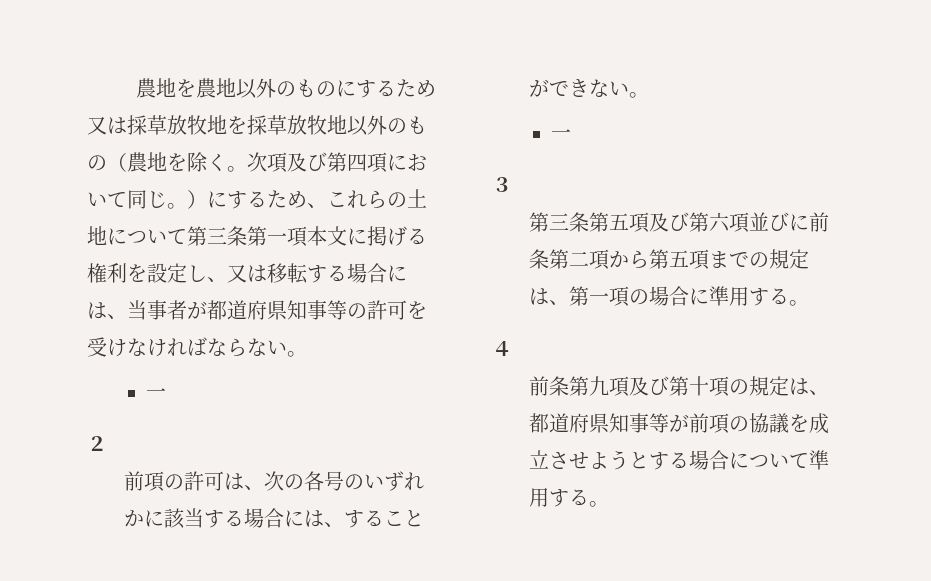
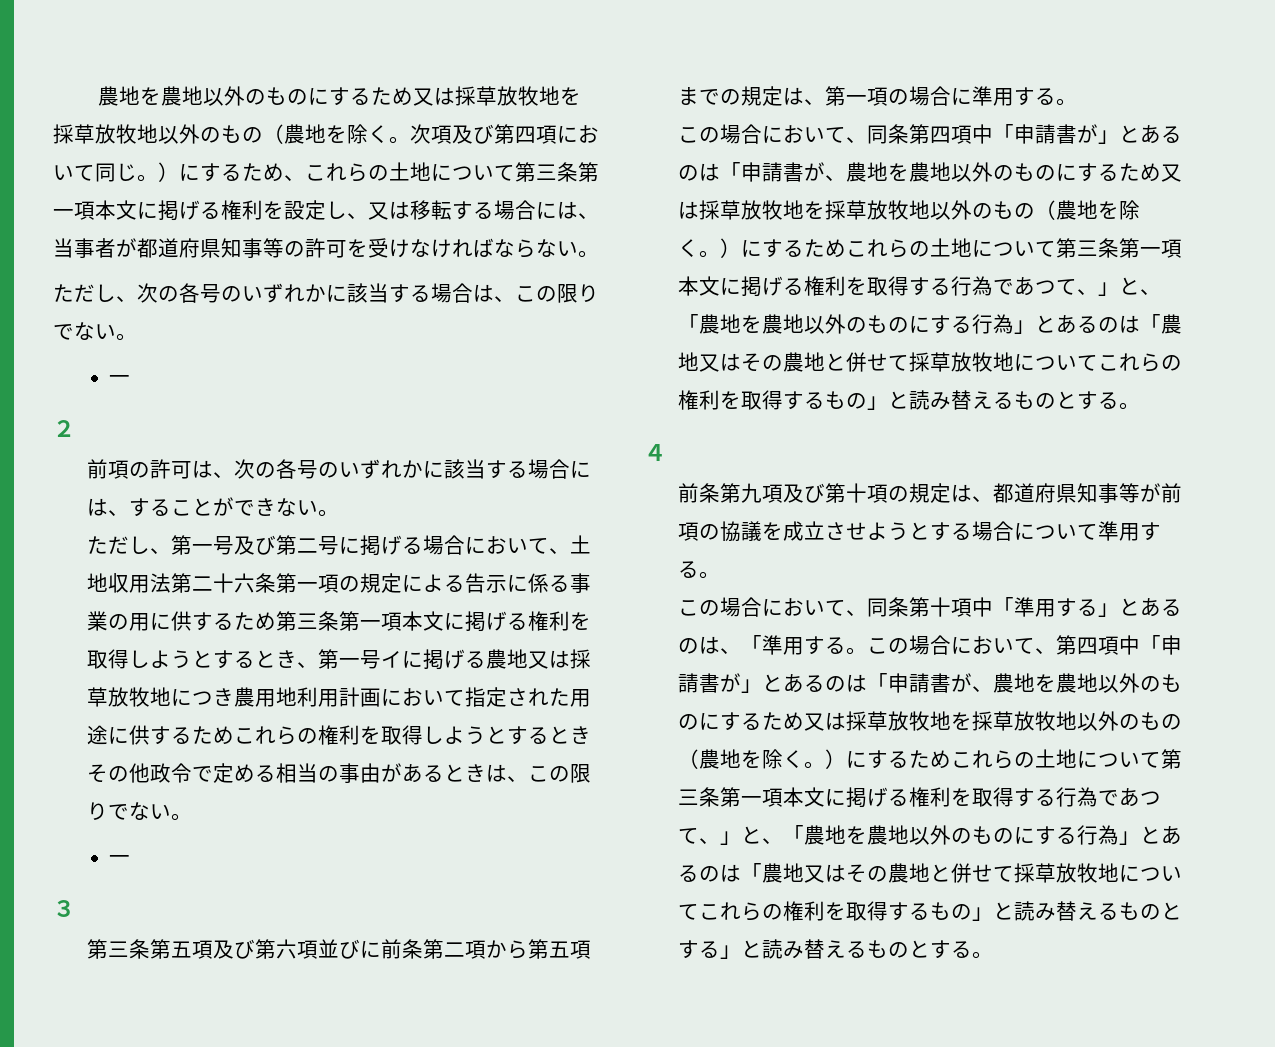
(307, 354) none -> [53,283,599,303] [53,322,137,341] // ただし、次の各号のいずれかに該当する場合は、この限りでない。
(650, 95) none -> [86,535,591,556] [86,573,591,593] [86,611,591,632] [86,649,591,670] [86,687,591,707] [86,725,591,745] [86,763,591,783] [86,802,192,821] // ただし、第一号及び第二号に掲げる場合において、土地収用法第二十六条第一項の規定による告示に係る事業の用に供するため第三条第一項本文に掲げる権利を取得しようとするとき、第一号イに掲げる農地又は採草放牧地につき農用地利用計画において指定された用途に供するためこれらの権利を取得しようとするときその他政令で定める相当の事由があるときは、この限りでない。
(810, 303) none -> [677,124,1182,144] [677,162,1182,182] [677,200,1140,220] [677,238,1182,258] [677,276,1161,297] [677,314,1182,334] [677,352,1182,372] [677,390,1140,410] // この場合において、同条第四項中「申請書が」とあるのは「申請書が、農地を農地以外のものにするため又は採草放牧地を採草放牧地以外のもの（農地を除く。）にするためこれらの土地について第三条第一項本文に掲げる権利を取得する行為であつて、」と、「農地を農地以外のものにする行為」とあるのは「農地又はその農地と併せて採草放牧地についてこれらの権利を取得するもの」と読み替えるものとする。
(610, 504) none -> [677,597,1182,617] [677,635,1182,655] [677,673,1182,693] [677,711,1182,731] [677,749,1182,769] [677,787,1161,808] [677,825,1182,845] [677,863,1182,883] [677,901,1182,921] [677,939,993,959] // この場合において、同条第十項中「準用する」とあるのは、「準用する。この場合において、第四項中「申請書が」とあるのは「申請書が、農地を農地以外のものにするため又は採草放牧地を採草放牧地以外のもの（農地を除く。）にするためこれらの土地について第三条第一項本文に掲げる権利を取得する行為であつて、」と、「農地を農地以外のものにする行為」とあるのは「農地又はその農地と併せて採草放牧地についてこれらの権利を取得するもの」と読み替えるものとする」と読み替えるものとする。

